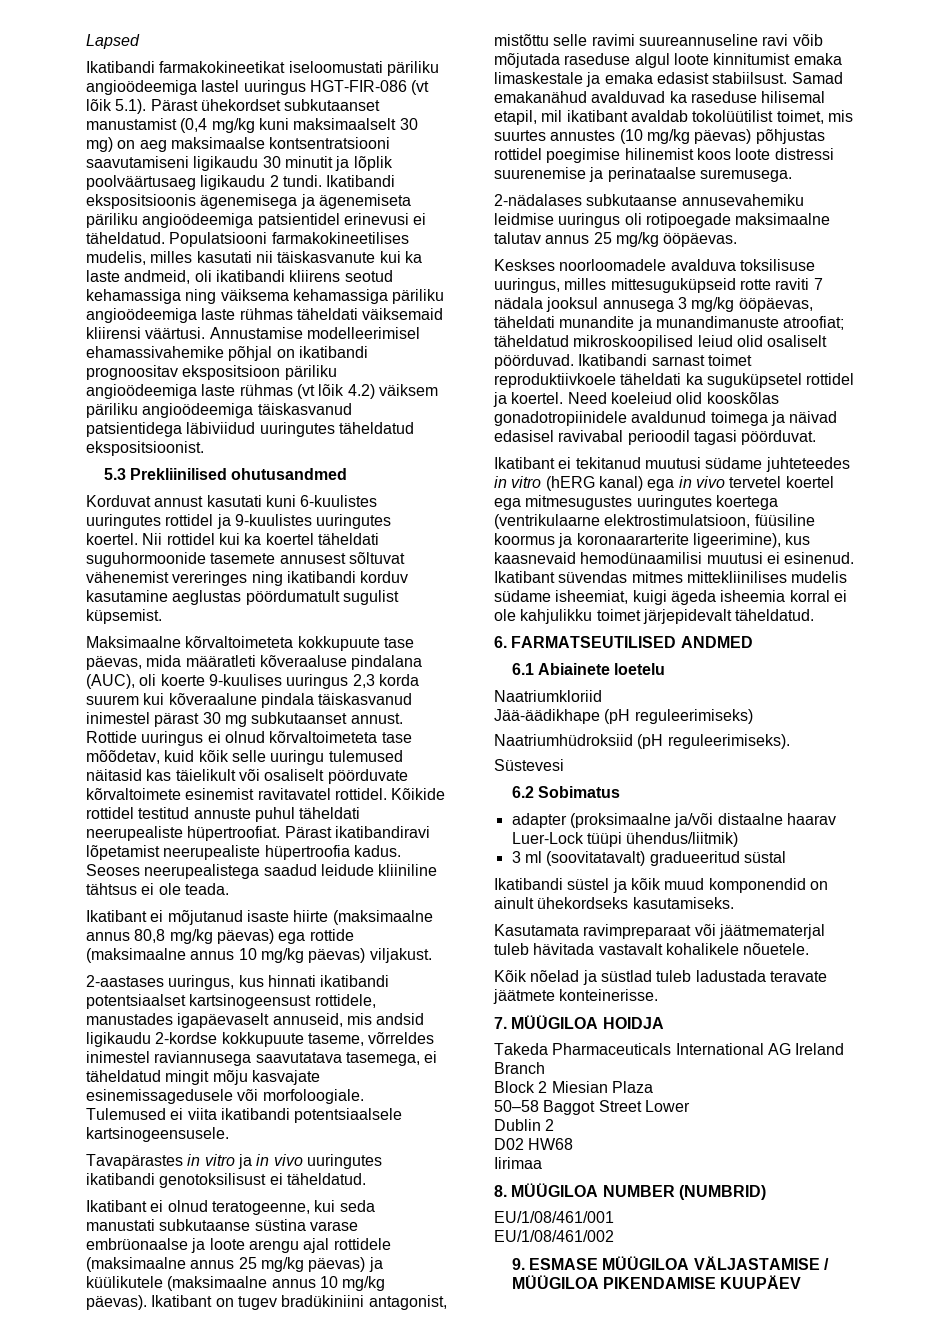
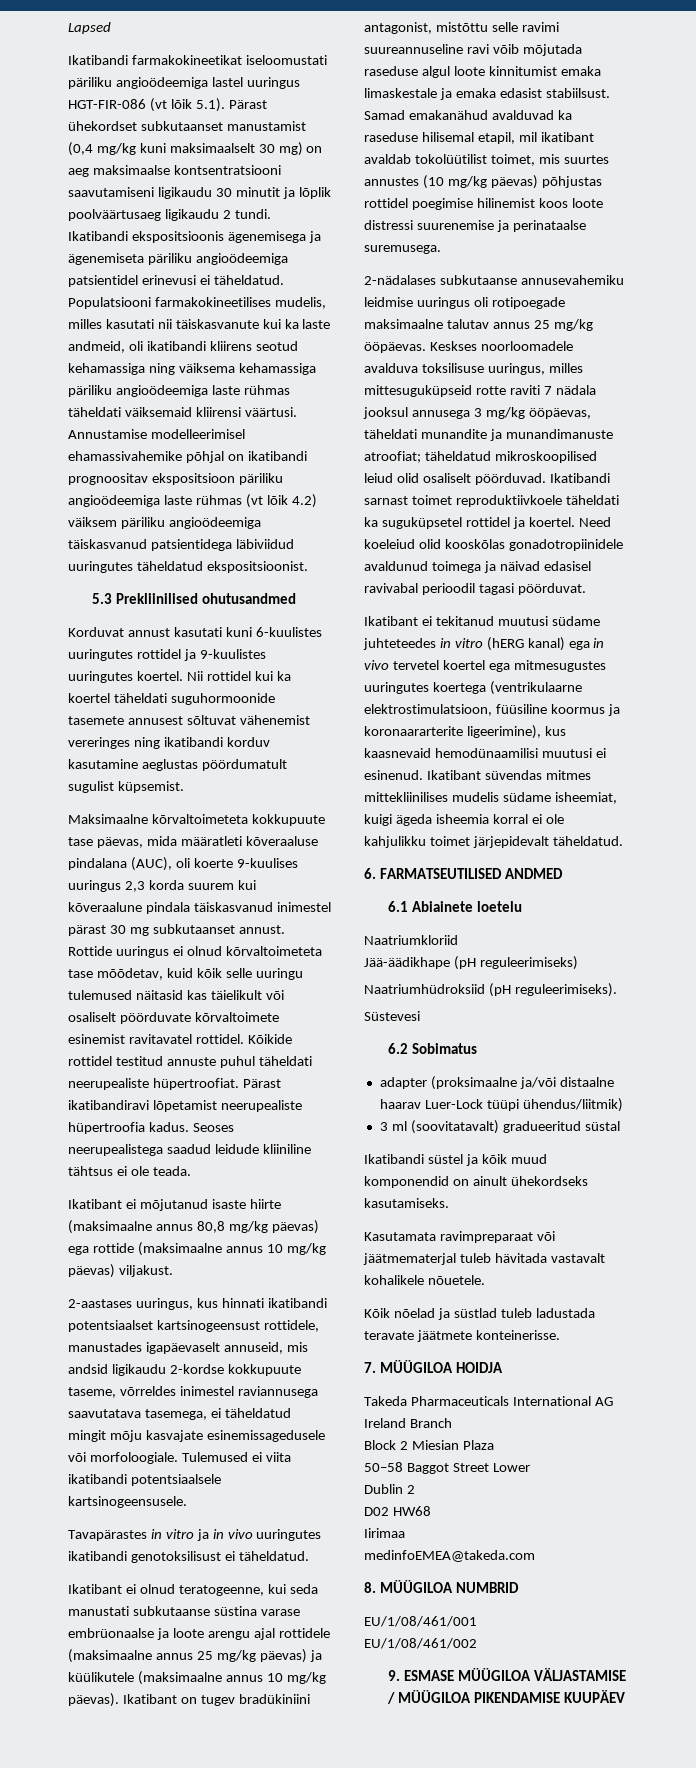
(738, 240) // -> (426, 347) none
(542, 1163) none -> [364,1550,535,1562] // medinfoEMEA@takeda.com
[602,1185,766,1200] NUMBER (NUMBRID) -> [455,1582,519,1593] NUMBRID

